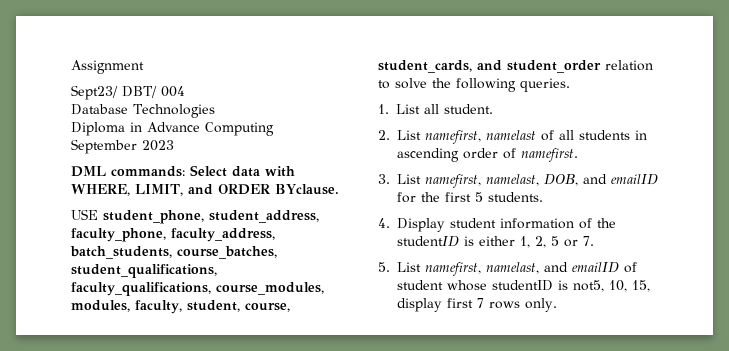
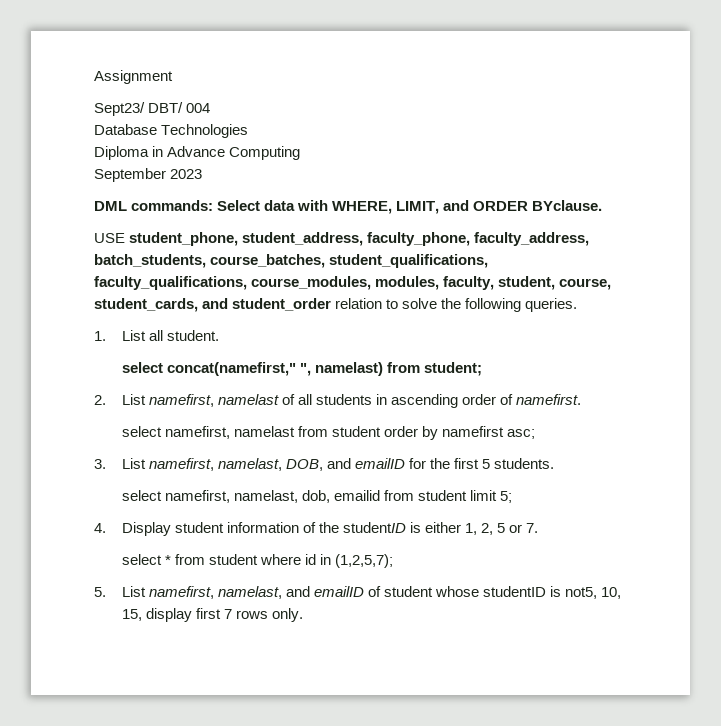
(493, 109) none -> [121,362,482,376] // select concat(namefirst," ", namelast) from student;
(578, 155) none -> [121,426,535,440] // select namefirst, namelast from student order by namefirst asc;
(543, 197) none -> [121,490,512,503] // select namefirst, namelast, dob, emailid from student limit 5;
(594, 241) none -> [121,554,393,568] // select * from student where id in (1,2,5,7);

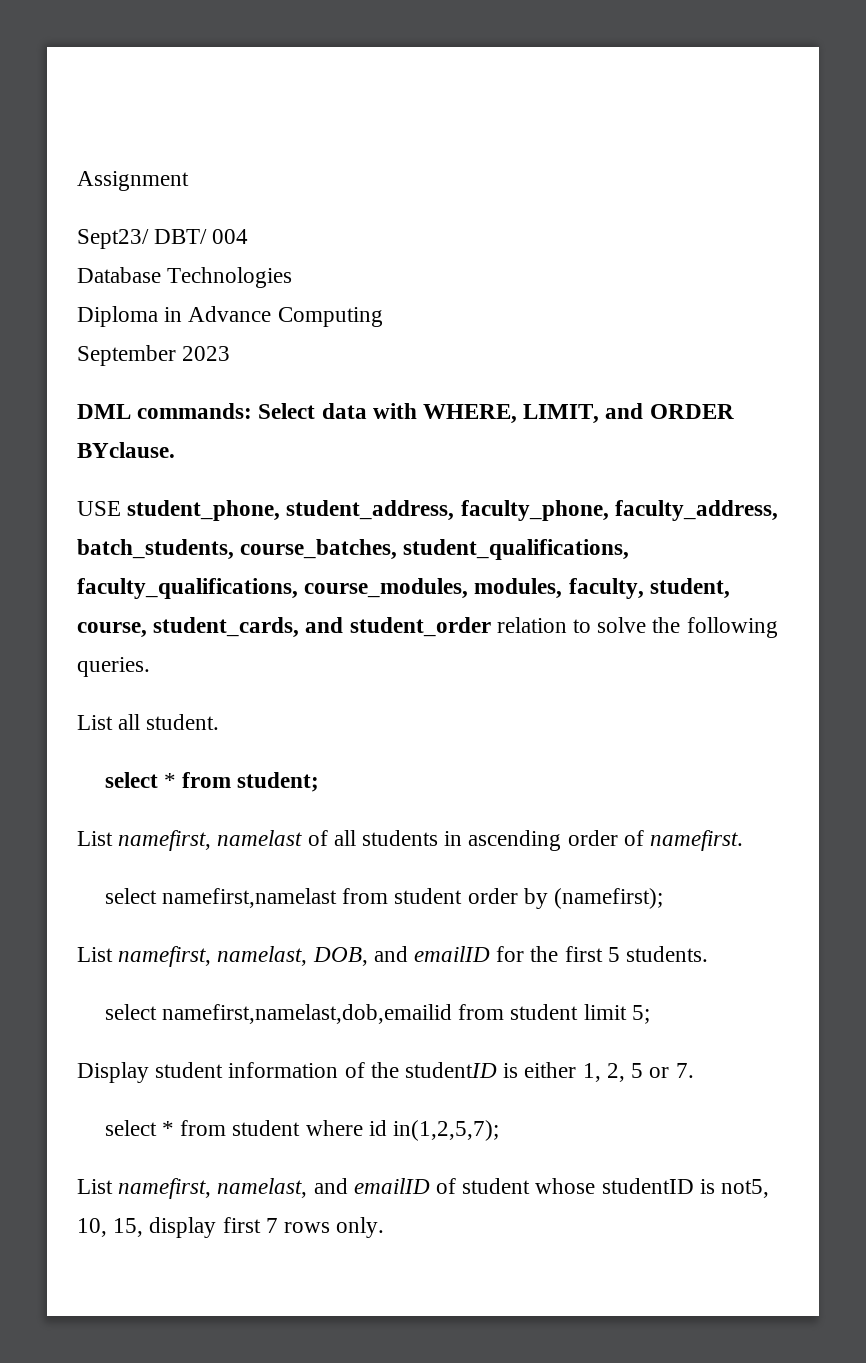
[94,331,106,341] 1. -> (150, 667) none
[166,362,383,376] concat(namefirst," ", namelast) -> [163,773,176,788] *
[94,395,106,405] 2. -> (320, 782) none
[164,426,295,439] namefirst, namelast -> [161,888,337,908] namefirst,namelast
[441,426,535,439] [94,459,106,469] namefirst asc; // 3. -> [553,888,663,909] (namefirst); //
[164,490,380,503] namefirst, namelast, dob, emailid -> [161,1004,452,1024] namefirst,namelast,dob,emailid
[94,523,106,533] 4. -> (650, 1014) none
[319,554,393,568] [94,587,106,597] in (1,2,5,7); // 5. -> [392,1120,499,1141] in(1,2,5,7); //

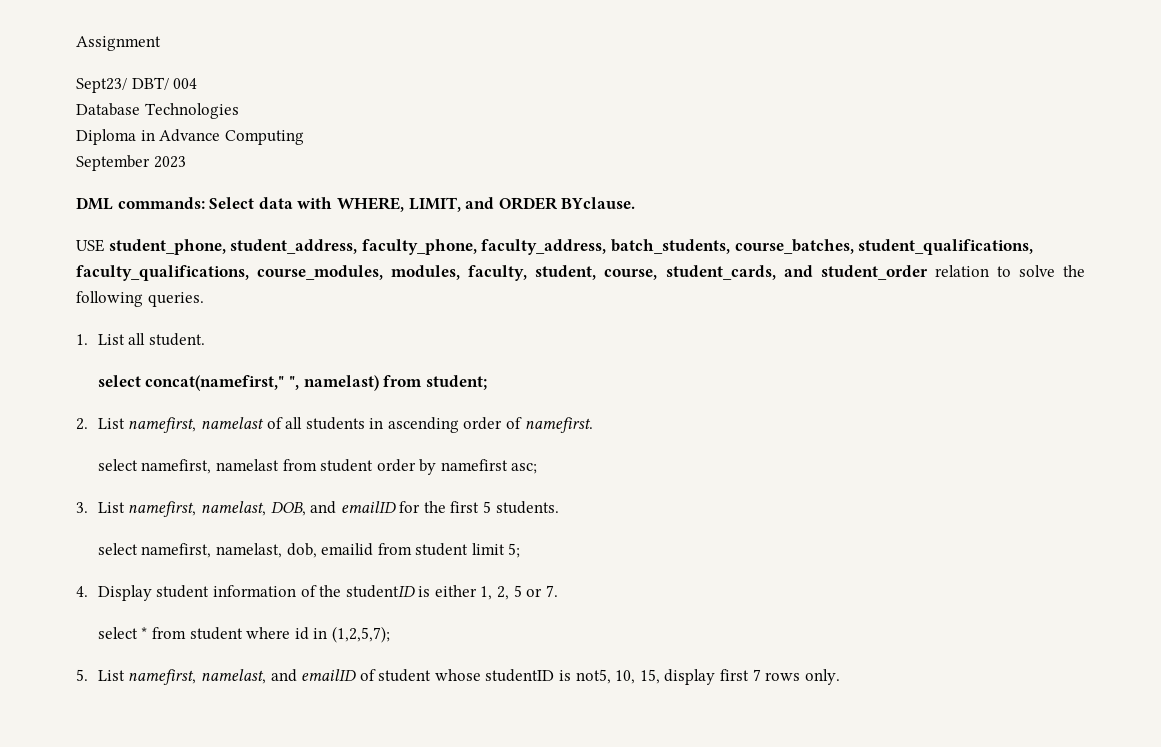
(150, 667) none -> [76,334,88,345] 1.
[163,773,176,788] * -> [145,375,379,391] concat(namefirst," ", namelast)
(320, 782) none -> [76,418,88,430] 2.
[161,888,337,908] namefirst,namelast -> [141,459,279,474] namefirst, namelast
[553,888,663,909] (namefirst); // -> [440,459,538,474] [76,502,88,513] namefirst asc; // 3.
[161,1004,452,1024] namefirst,namelast,dob,emailid -> [141,543,374,558] namefirst, namelast, dob, emailid
(650, 1014) none -> [76,586,88,597] 4.
[392,1120,499,1141] in(1,2,5,7); // -> [313,626,390,643] [76,669,88,681] in (1,2,5,7); // 5.

